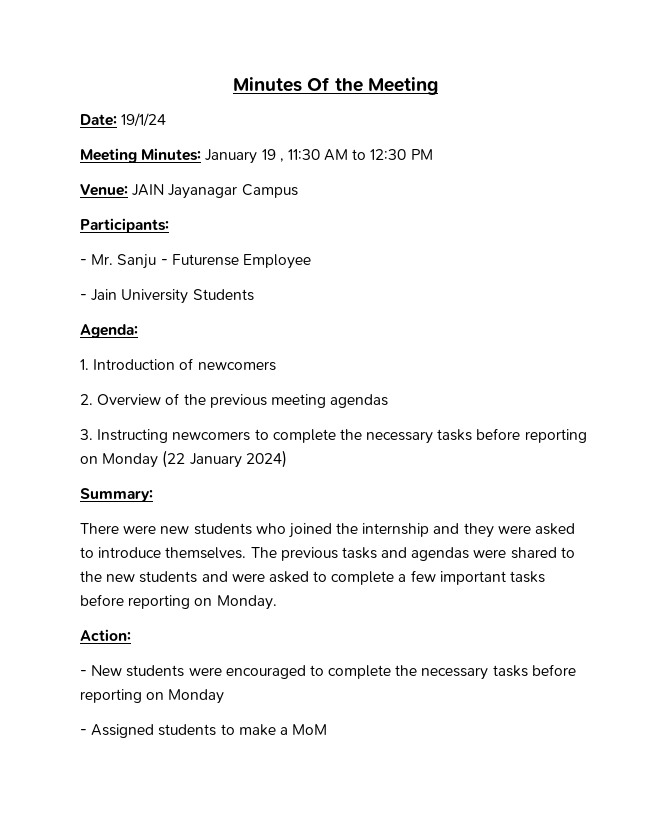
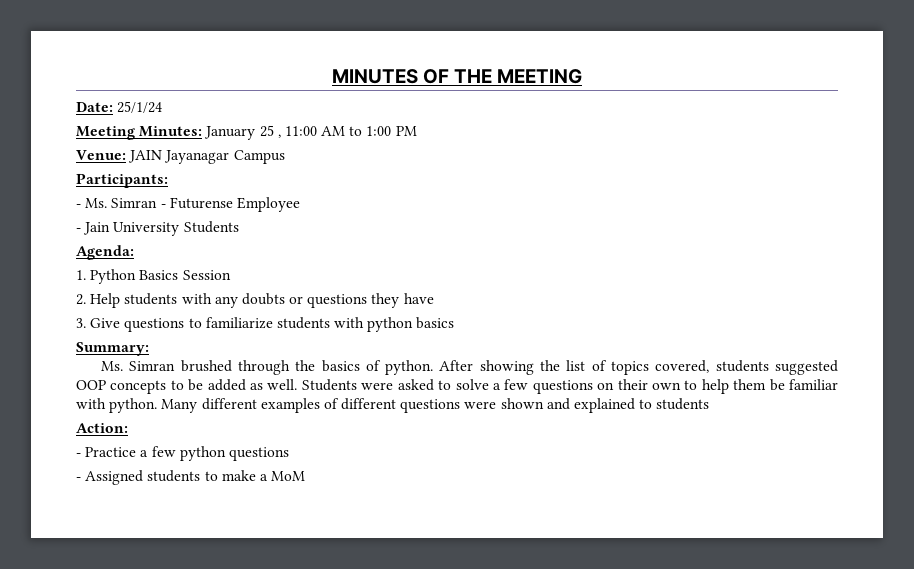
[233,77,438,95] Minutes Of the Meeting -> [331,69,583,84] MINUTES OF THE MEETING
[121,113,167,127] 19/1/24 -> [117,101,163,113] 25/1/24
[261,149,320,162] 19 , 11:30 -> [259,125,317,138] 25 , 11:00
[370,149,407,160] 12:30 -> [366,126,392,136] 1:00
[91,254,157,269] Mr. Sanju -> [85,198,158,208] Ms. Simran
[93,358,276,371] [80,393,389,408] [80,428,587,444] [80,450,287,468] [80,488,153,502] [80,523,576,538] [80,547,575,561] [80,570,546,585] [80,594,277,610] [80,629,131,641] [80,664,576,680] [80,689,225,704] Introduction of newcomers // 2. Overview of the previous meeting agendas // 3. Instructing newcomers to complete the necessary tasks before reporting on Monday (22 January 2024) // Summary: // There were new students who joined the internship and they were asked to introduce themselves. The previous tasks and agendas were shared to the new students and were asked to complete a few important tasks before reporting on Monday. // Action: // - New students were encouraged to complete the necessary tasks before reporting on Monday -> [90,269,231,284] [76,293,434,308] [76,317,455,332] [76,342,149,356] [100,360,838,375] [76,379,838,394] [76,398,710,413] [76,423,128,433] [76,446,289,461] Python Basics Session // 2. Help students with any doubts or questions they have // 3. Give questions to familiarize students with python basics // Summary: // Ms. Simran brushed through the basics of python. After showing the list of topics covered, students suggested OOP concepts to be added as well. Students were asked to solve a few questions on their own to help them be familiar with python. Many different examples of different questions were shown and explained to students // Action: // - Practice a few python questions

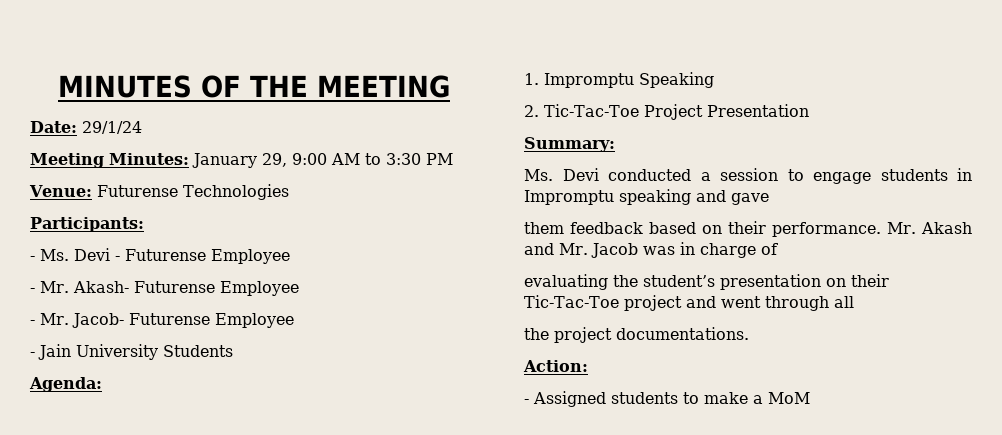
[117,101,163,113] 25/1/24 -> [82,121,142,134] 29/1/24
[259,125,317,138] 25 , 11:00 -> [262,153,327,167] 29, 9:00
[366,126,392,136] 1:00 -> [386,153,421,165] 3:30
[128,150,285,164] JAIN Jayanagar Campus -> [96,184,289,200] Futurense Technologies
[111,198,158,208] Simran -> [74,248,110,261] Devi
(300, 204) none -> [30,281,299,296] [30,313,294,328] // - Mr. Akash- Futurense Employee // - Mr. Jacob- Futurense Employee
[90,269,231,284] [76,293,434,308] [76,317,455,332] [76,342,149,356] [100,360,838,375] [76,379,838,394] [76,398,710,413] [76,423,128,433] [76,446,289,461] Python Basics Session // 2. Help students with any doubts or questions they have // 3. Give questions to familiarize students with python basics // Summary: // Ms. Simran brushed through the basics of python. After showing the list of topics covered, students suggested OOP concepts to be added as well. Students were asked to solve a few questions on their own to help them be familiar with python. Many different examples of different questions were shown and explained to students // Action: // - Practice a few python questions -> [544,72,714,88] [524,104,809,120] [524,137,615,152] [524,168,972,184] [524,189,769,205] [524,221,972,237] [524,242,778,258] [524,274,889,290] [524,295,854,311] [524,327,749,343] [523,360,588,372] Impromptu Speaking // 2. Tic-Tac-Toe Project Presentation // Summary: // Ms. Devi conducted a session to engage students in Impromptu speaking and gave // them feedback based on their performance. Mr. Akash and Mr. Jacob was in charge of // evaluating the student’s presentation on their Tic-Tac-Toe project and went through all // the project documentations. // Action:

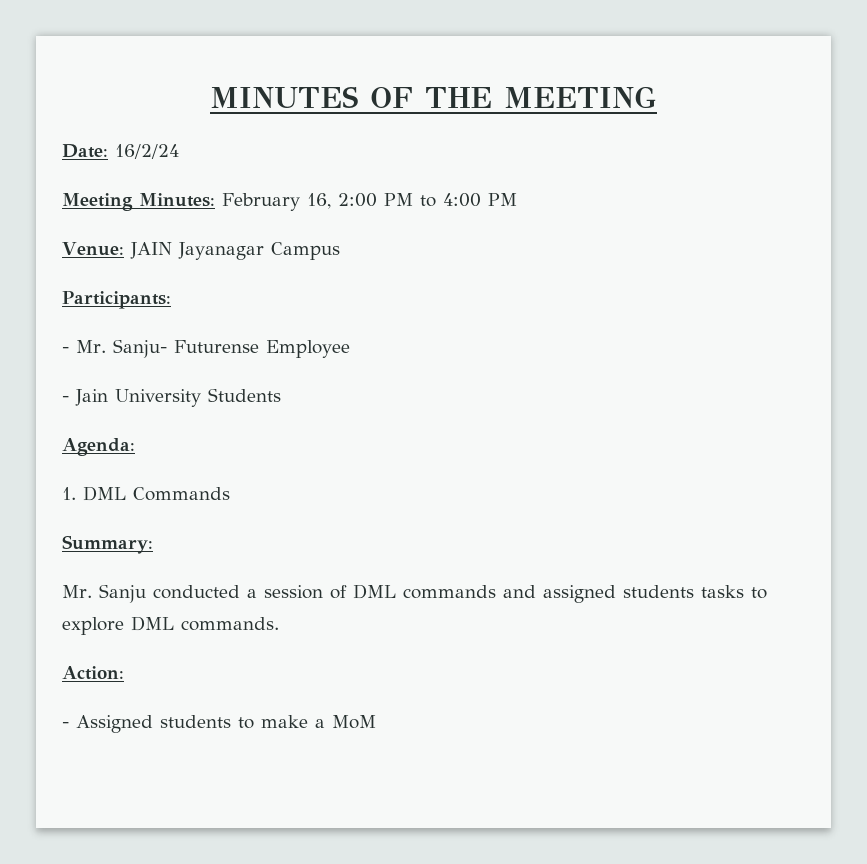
[82,121,142,134] 29/1/24 -> [115,144,179,159] 16/2/24
[192,153,453,168] [29,184,289,200] [30,217,144,232] [30,248,290,264] [30,281,299,296] [30,313,124,328] January 29, 9:00 AM to 3:30 PM // Venue: Futurense Technologies // Participants: // - Ms. Devi - Futurense Employee // - Mr. Akash- Futurense Employee // - Mr. Jacob- -> [222,193,517,211] [62,242,340,260] [62,291,171,309] [62,339,167,358] February 16, 2:00 PM to 4:00 PM // Venue: JAIN Jayanagar Campus // Participants: // - Mr. Sanju-
[544,72,714,88] [524,104,809,120] Impromptu Speaking // 2. Tic-Tac-Toe Project Presentation -> [83,486,230,501] DML Commands
[524,168,599,181] Ms. Devi -> [62,584,146,603] Mr. Sanju
[787,168,972,184] [524,189,769,205] [524,221,972,237] [524,242,778,258] [524,274,889,290] [524,295,854,311] [524,327,749,343] to engage students in Impromptu speaking and gave // them feedback based on their performance. Mr. Akash and Mr. Jacob was in charge of // evaluating the student’s presentation on their Tic-Tac-Toe project and went through all // the project documentations. -> [329,584,767,603] [62,616,279,635] of DML commands and assigned students tasks to explore DML commands.

